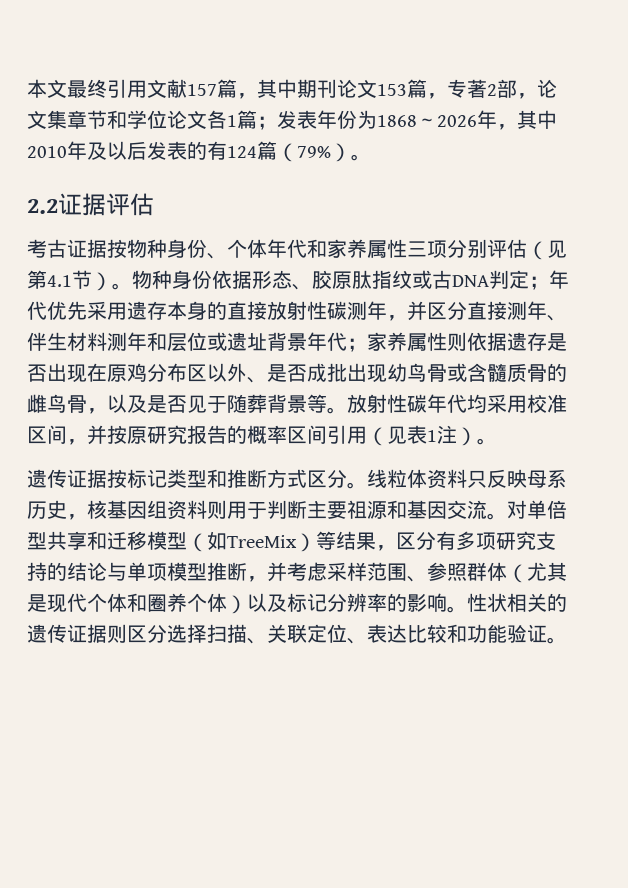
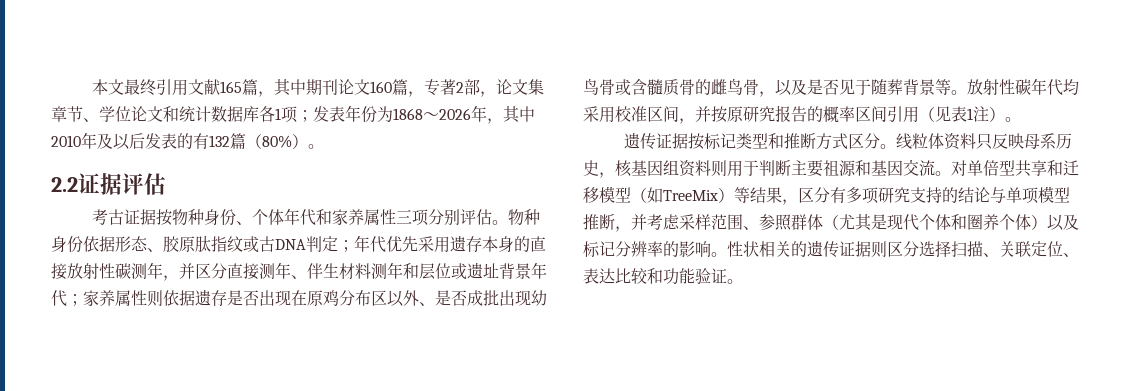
[187,84,217,96] 157 -> [219,81,242,93] 165
[377,84,407,96] 153 -> [369,81,392,93] 160
[107,110,127,129] 和 -> [83,118,99,122] 、
[207,110,257,129] 各1篇 -> [163,106,298,123] 和统计数据库各1项
[227,141,331,162] 124篇（79% -> [209,133,292,149] 132篇（80%
[527,240,567,260] [27,270,112,291] （见第4.1节） -> (492, 217) none

